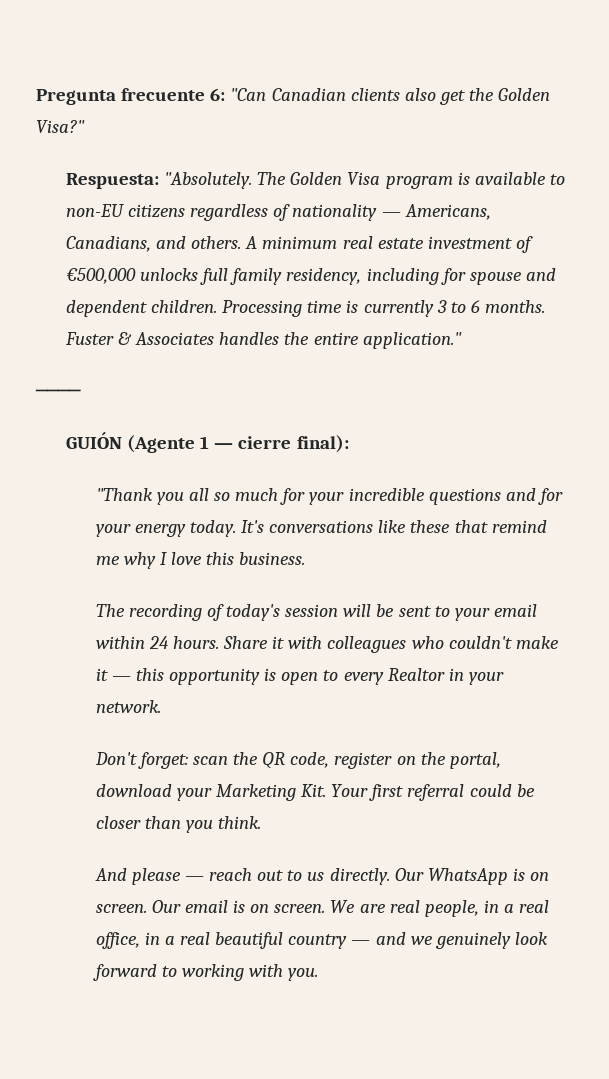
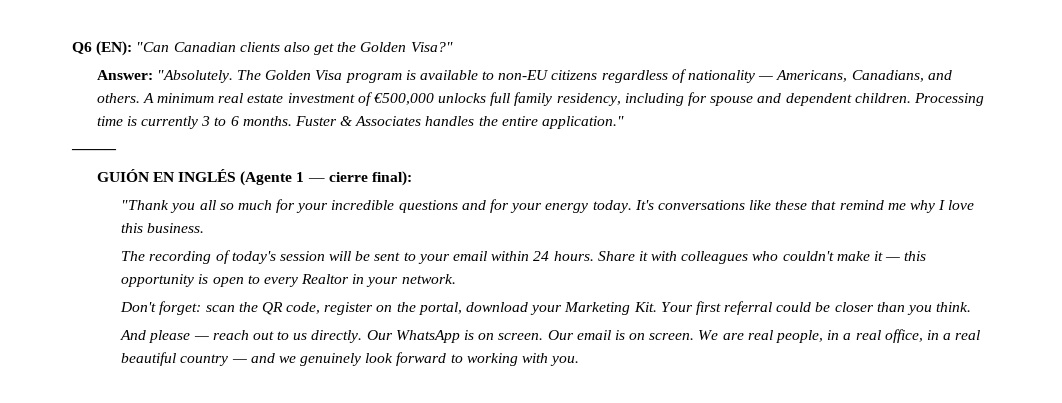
[36,88,226,105] Pregunta frecuente 6: -> [72,41,133,56] Q6 (EN):
[65,173,159,189] Respuesta: -> [96,70,153,80] Answer:
(122, 440) none -> [152,169,236,182] EN INGLÉS

